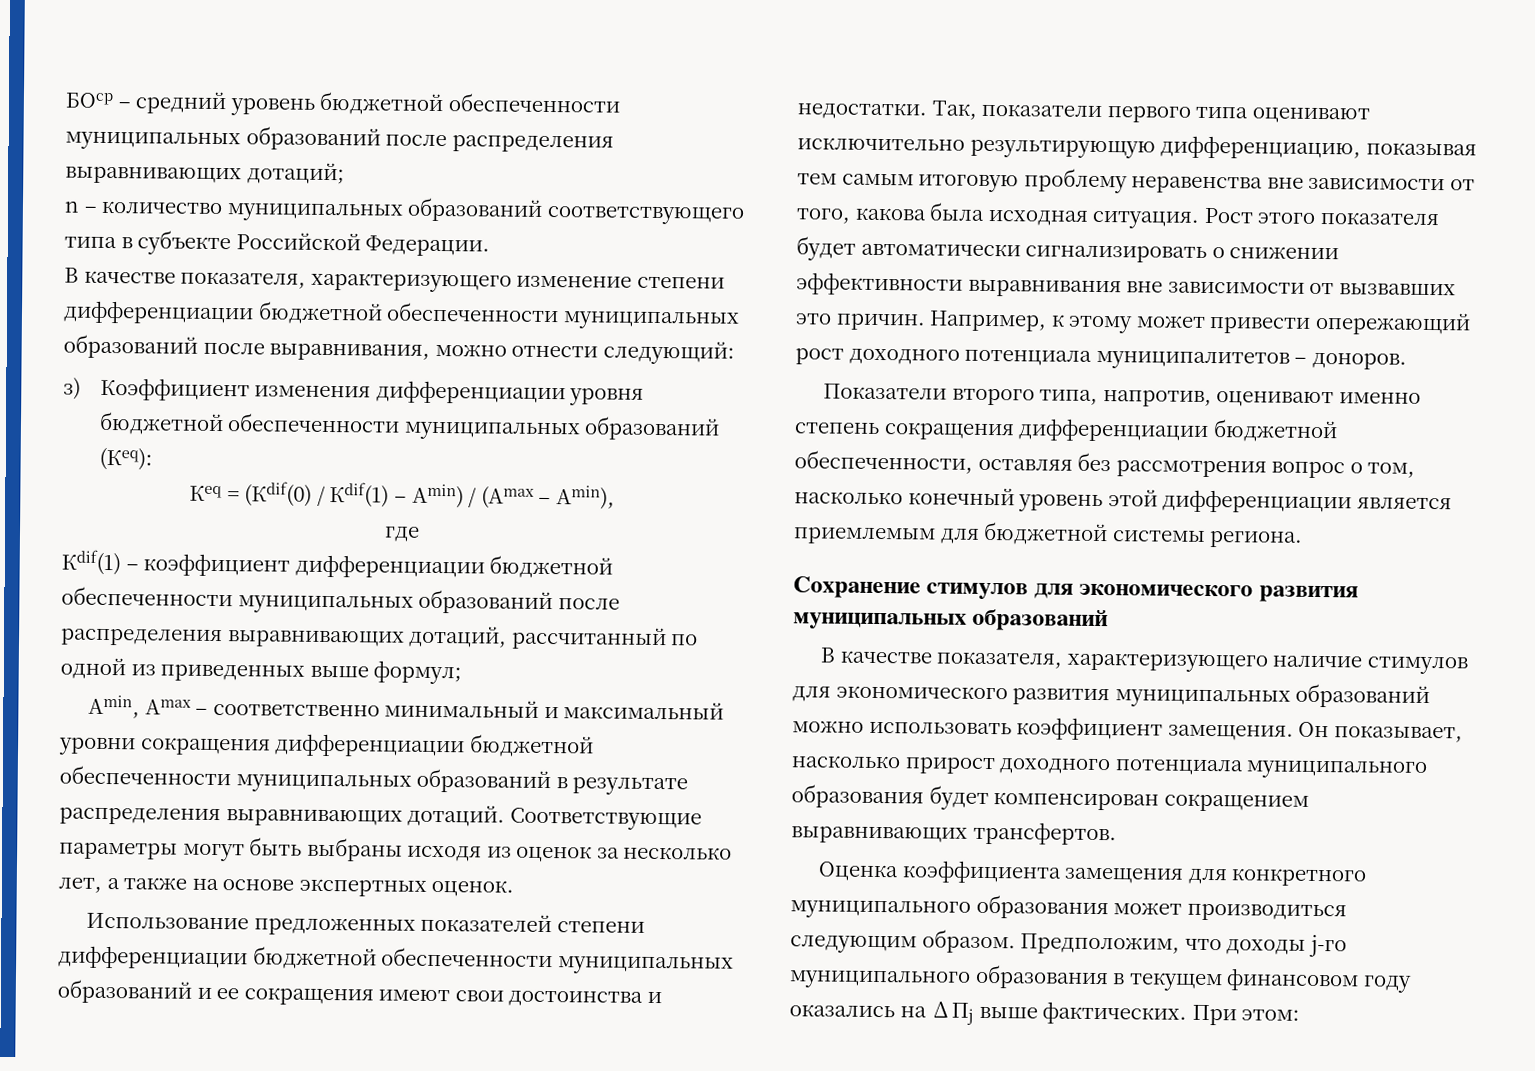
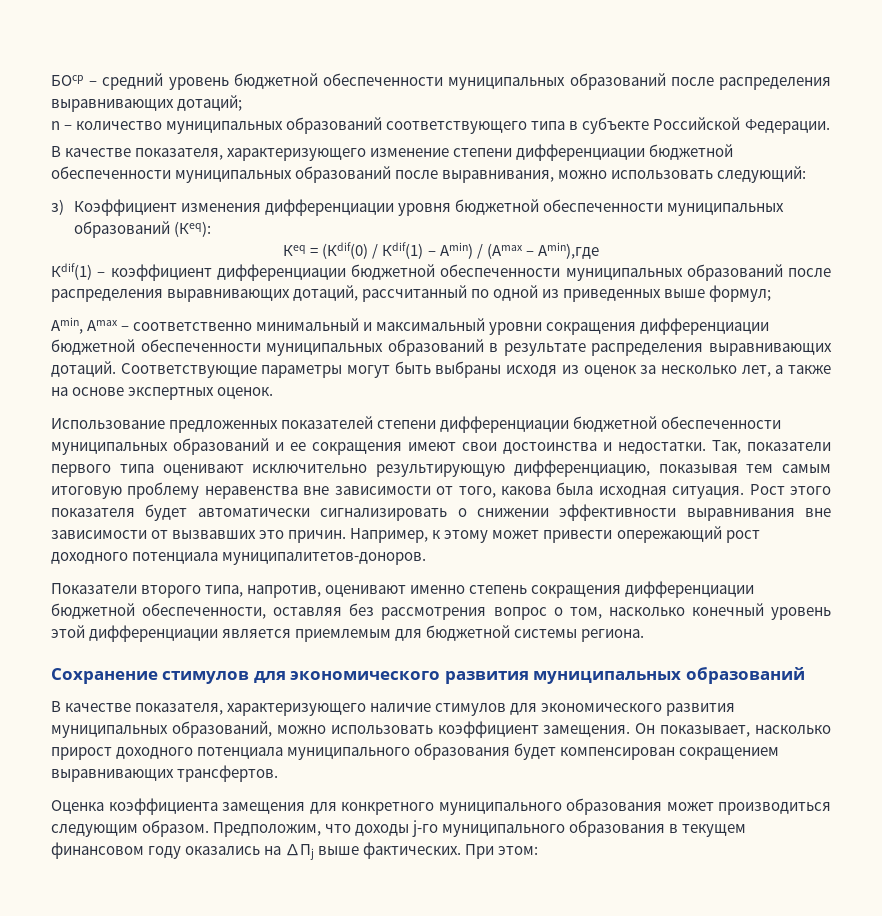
[511,345,599,358] отнести -> [611,170,714,179] использовать
[555,485,615,510] [383,526,420,542] Аmin), // где -> [537,242,599,259] Аmin),где
[1095,350,1407,370] муниципалитетов – доноров. -> [222,552,427,565] муниципалитетов-доноров.
[1295,683,1431,709] образований -> [171,721,272,738] образований,

